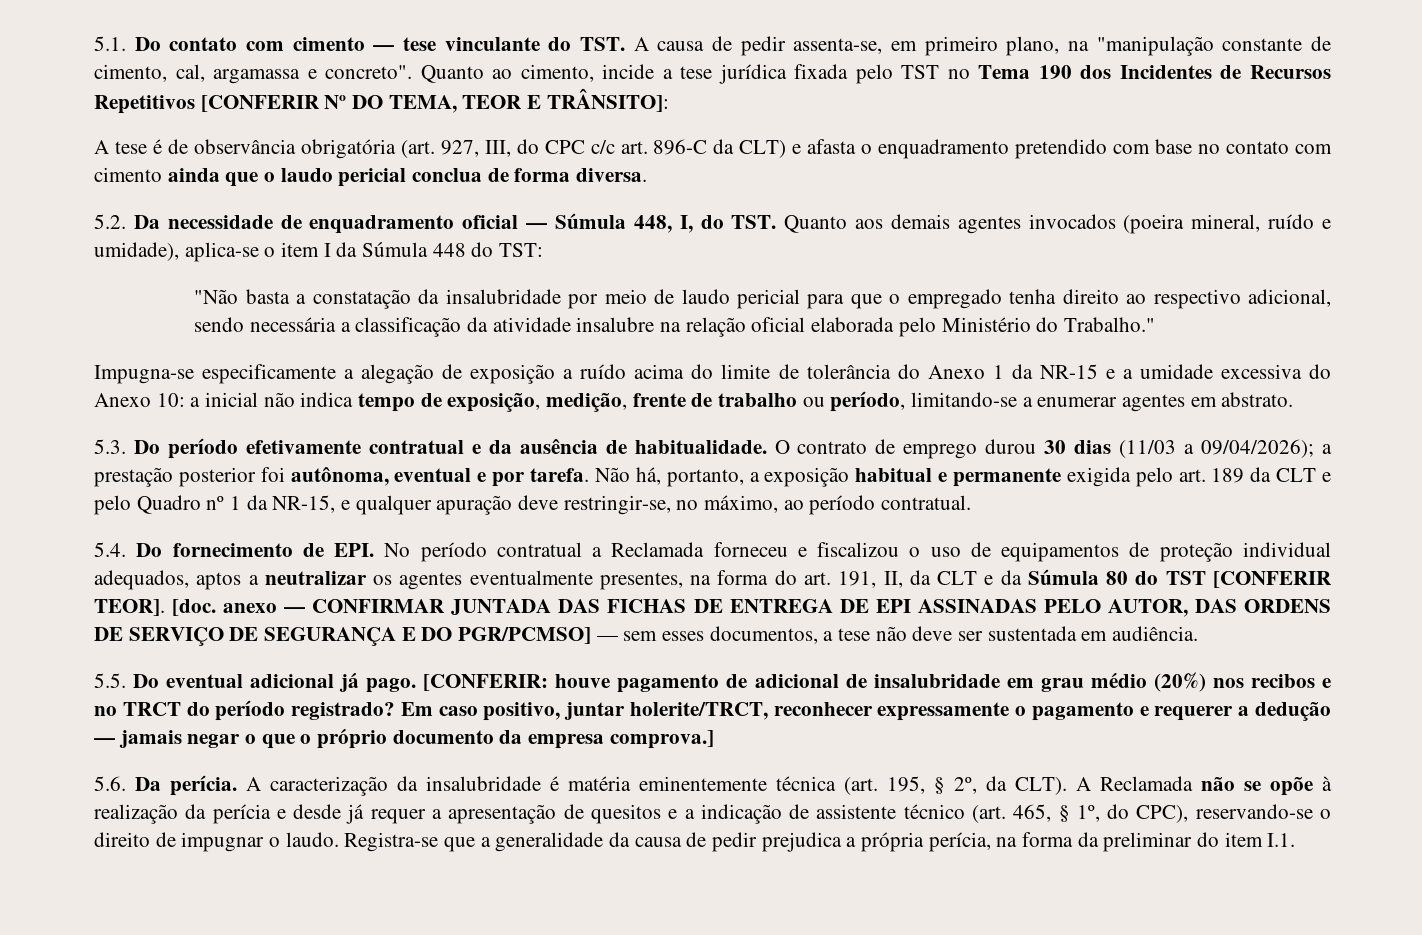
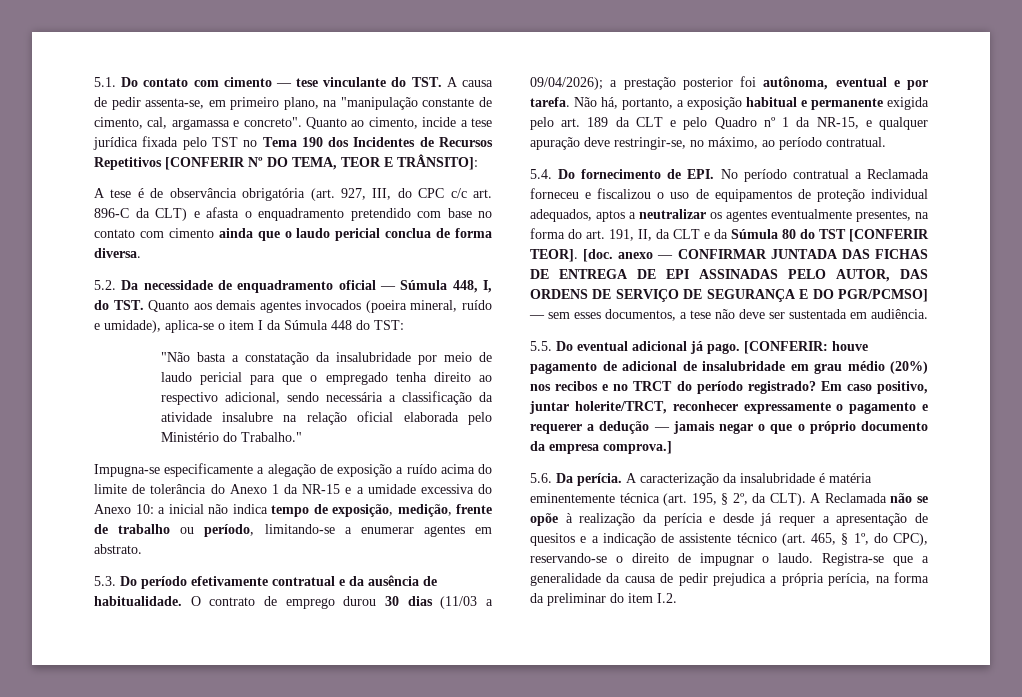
[1267,833,1296,847] I.1. -> [657,593,677,603] I.2.

